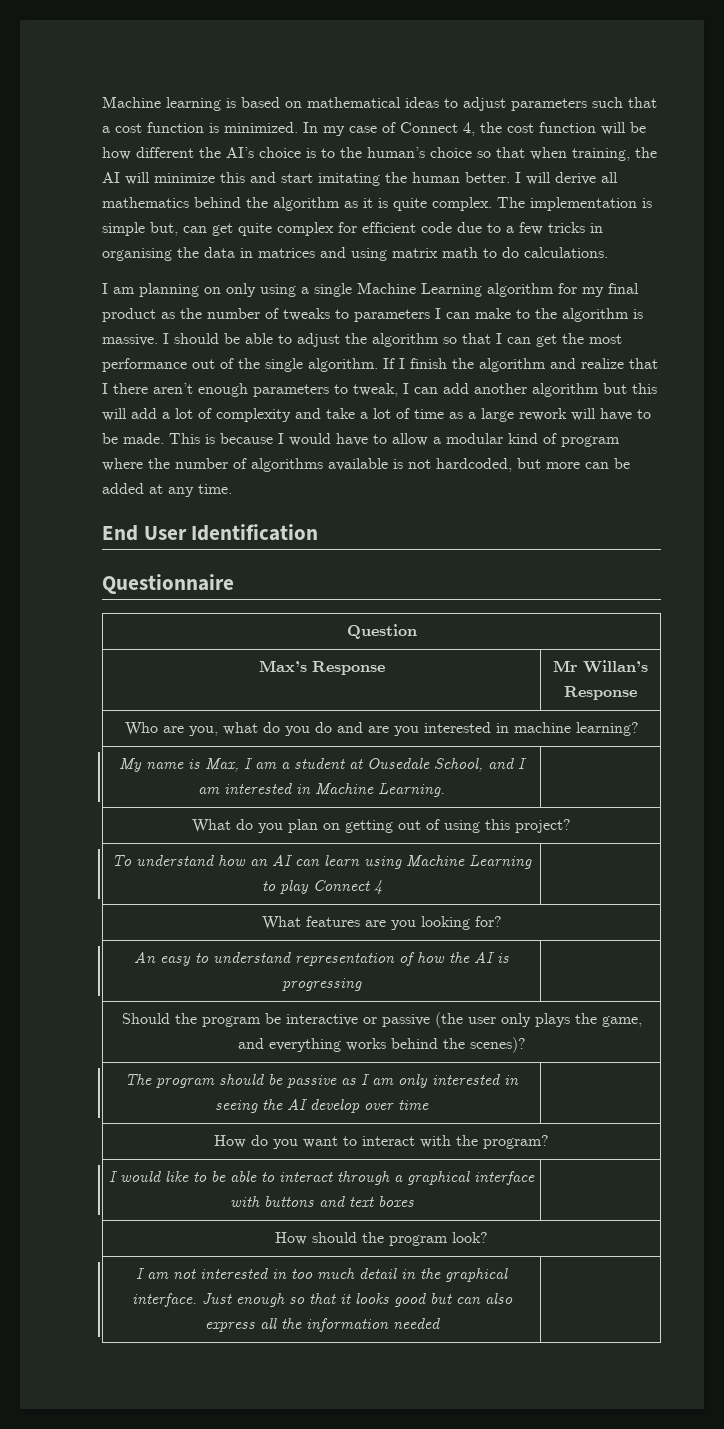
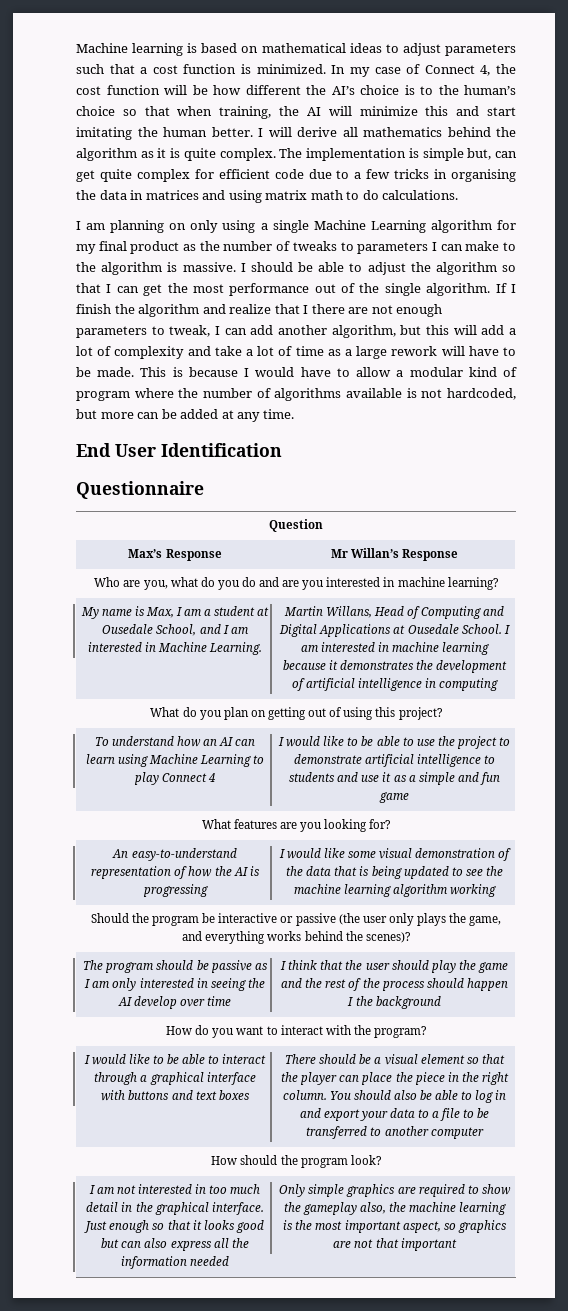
[153,383,193,394] aren’t -> [348,305,393,314] are not
[532,383,599,397] algorithm -> [331,325,396,338] algorithm,
(446, 790) none -> [283,606,505,619] [279,624,510,637] [300,642,490,655] [282,660,508,673] [291,678,499,691] Martin Willans, Head of Computing and Digital Applications at Ousedale School. I am interested in machine learning because it demonstrates the development of artificial intelligence in computing
(382, 887) none -> [277,736,511,749] [293,754,496,767] [289,772,500,785] [379,792,409,803] I would like to be able to use the project to demonstrate artificial intelligence to students and use it as a simple and fun game
[160,952,291,966] easy to understand -> [131,848,237,861] easy-to-understand
(362, 984) none -> [278,848,512,861] [286,866,503,879] [293,884,497,897] I would like some visual demonstration of the data that is being updated to see the machine learning algorithm working
(430, 1105) none -> [280,960,508,973] [281,978,508,991] [347,996,441,1009] I think that the user should play the game and the rest of the process should happen I the background
(414, 1201) none -> [285,1054,505,1065] [281,1072,509,1085] [282,1090,507,1103] [299,1108,490,1121] [306,1126,484,1139] There should be a visual element so that the player can place the piece in the right column. You should also be able to log in and export your data to a file to be transferred to another computer
(440, 1323) none -> [279,1184,511,1197] [283,1202,507,1215] [283,1220,507,1233] [333,1238,457,1251] Only simple graphics are required to show the gameplay also, the machine learning is the most important aspect, so graphics are not that important

